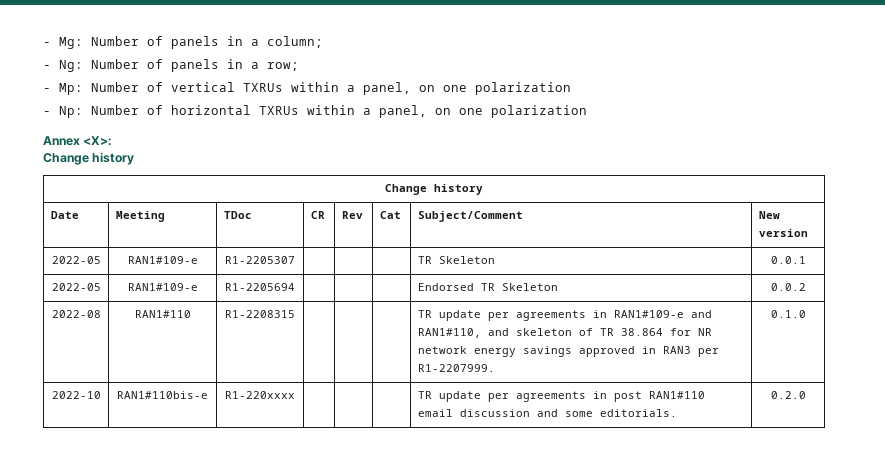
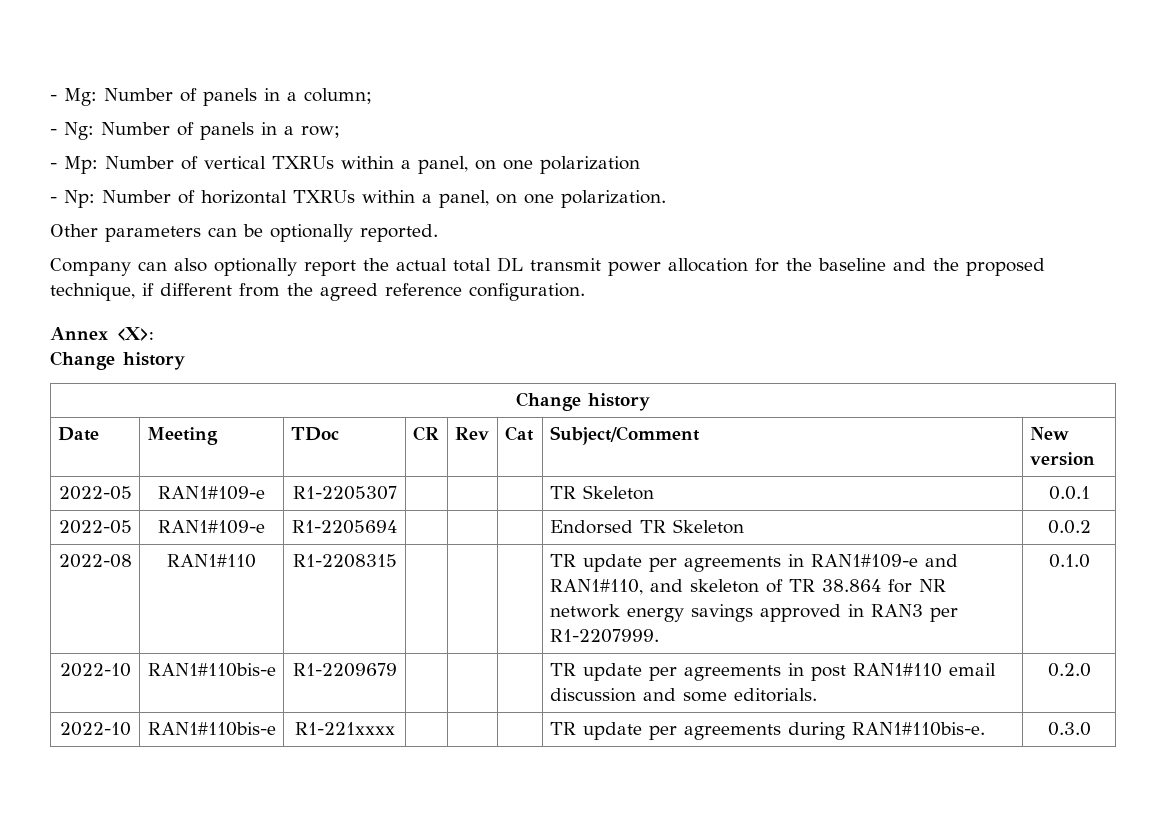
[491,105,587,118] polarization -> [561,190,666,208] [50,224,438,242] [50,257,1045,276] [50,283,585,301] polarization. // Other parameters can be optionally reported. // Company can also optionally report the actual total DL transmit power allocation for the baseline and the proposed technique, if different from the agreed reference configuration.
[225,391,295,399] R1-220xxxx -> [292,663,397,677] R1-2209679
(806, 395) none -> [59,722,131,736] [147,722,276,736] [294,722,395,735] [549,722,985,740] [1047,722,1091,736] // 2022-10 | RAN1#110bis-e | R1-221xxxx | | | | TR update per agreements during RAN1#110bis-e. | 0.3.0

